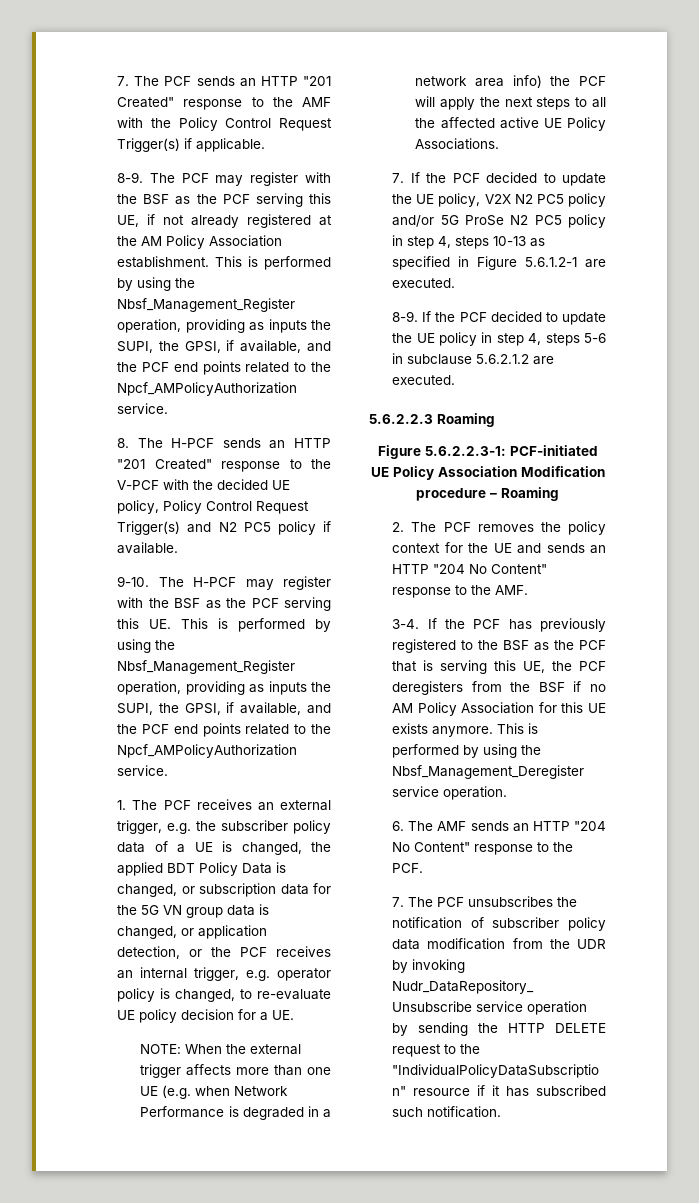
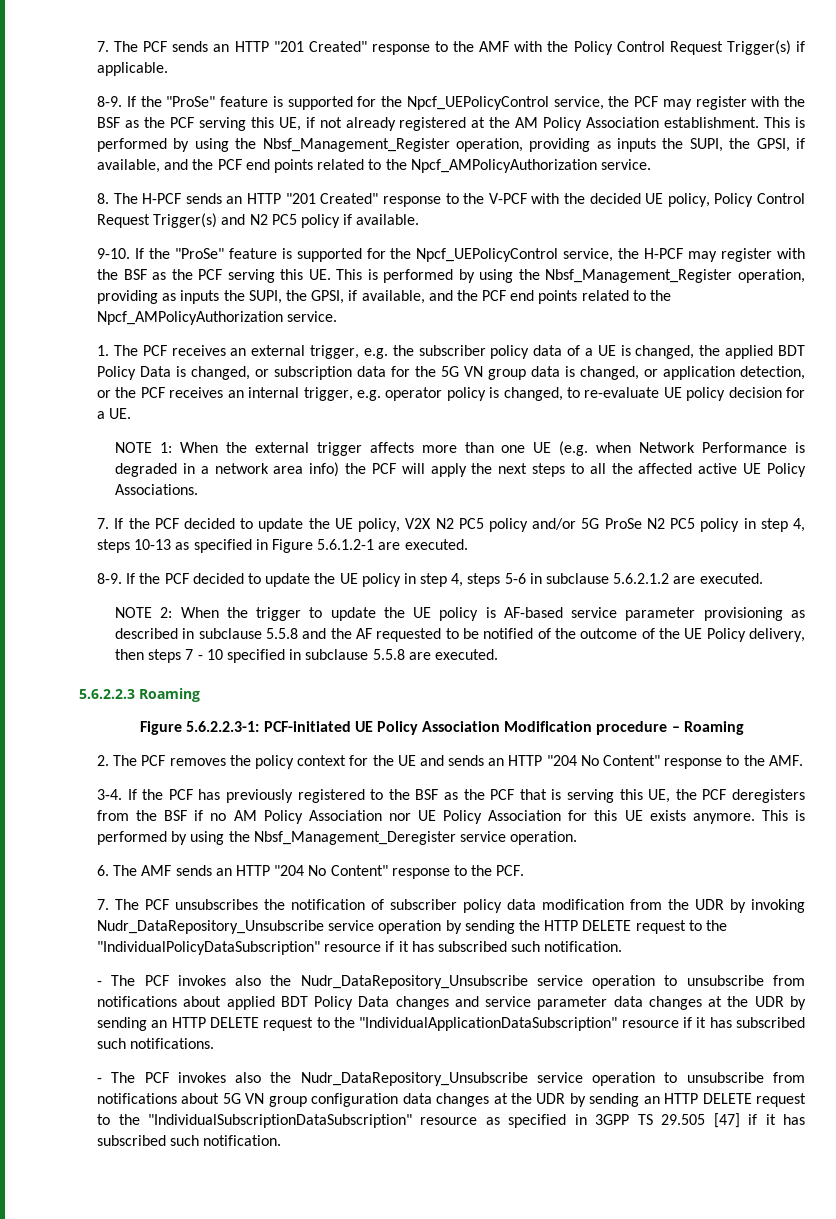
[149,173,175,183] The -> [126,96,630,110] If the "ProSe" feature is supported for the Npcf_UEPolicyControl service, the
[158,577,184,587] The -> [134,248,640,262] If the "ProSe" feature is supported for the Npcf_UEPolicyControl service, the
[140,1044,182,1054] NOTE: -> [115,442,173,453] NOTE 1:
(456, 380) none -> [115,607,805,621] [115,628,806,642] [115,649,498,663] // NOTE 2: When the trigger to update the UE policy is AF-based service parameter provisioning as described in subclause 5.5.8 and the AF requested to be notified of the outcome of the UE Policy delivery, then steps 7 - 10 specified in subclause 5.5.8 are executed.
(535, 708) none -> [388,810,562,824] nor UE Policy Association
(502, 1112) none -> [97,975,805,989] [97,996,806,1010] [97,1017,805,1031] [97,1038,215,1049] [97,1072,805,1086] [97,1093,807,1107] [97,1113,805,1128] [97,1135,282,1146] // - The PCF invokes also the Nudr_DataRepository_Unsubscribe service operation to unsubscribe from notifications about applied BDT Policy Data changes and service parameter data changes at the UDR by sending an HTTP DELETE request to the "IndividualApplicationDataSubscription" resource if it has subscribed such notifications. // - The PCF invokes also the Nudr_DataRepository_Unsubscribe service operation to unsubscribe from notifications about 5G VN group configuration data changes at the UDR by sending an HTTP DELETE request to the "IndividualSubscriptionDataSubscription" resource as specified in 3GPP TS 29.505 [47] if it has subscribed such notification.

